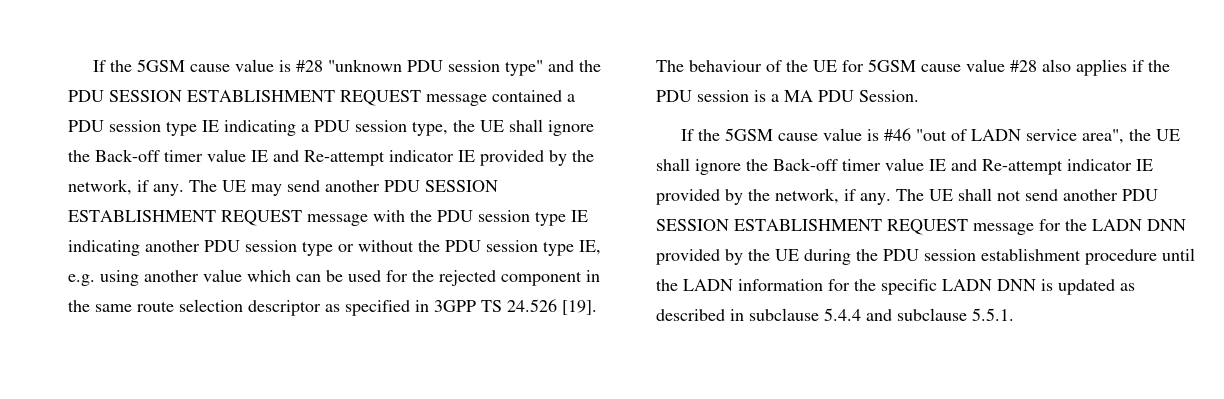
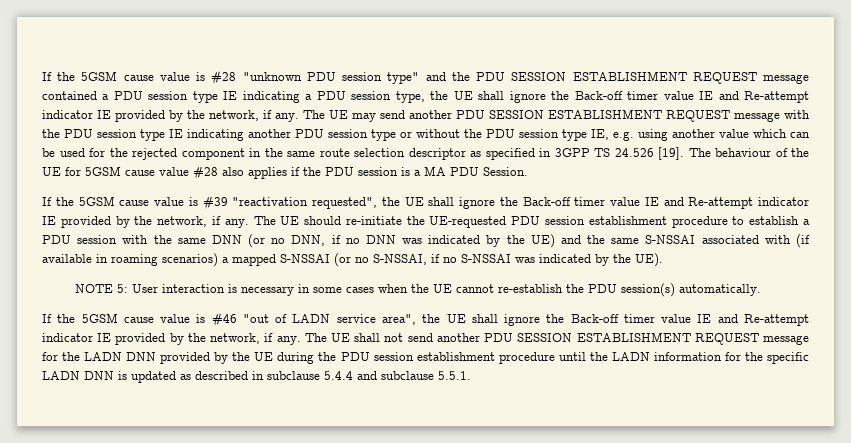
(919, 96) none -> [42,196,809,210] [42,216,810,228] [42,234,810,248] [42,253,663,267] [74,283,761,297] // If the 5GSM cause value is #39 "reactivation requested", the UE shall ignore the Back-off timer value IE and Re-attempt indicator IE provided by the network, if any. The UE should re-initiate the UE-requested PDU session establishment procedure to establish a PDU session with the same DNN (or no DNN, if no DNN was indicated by the UE) and the same S-NSSAI associated with (if available in roaming scenarios) a mapped S-NSSAI (or no S-NSSAI, if no S-NSSAI was indicated by the UE). // NOTE 5: User interaction is necessary in some cases when the UE cannot re-establish the PDU session(s) automatically.

